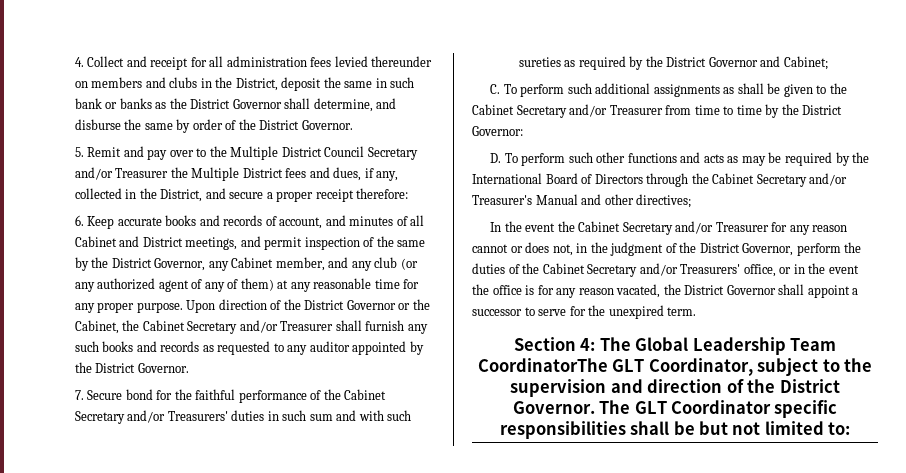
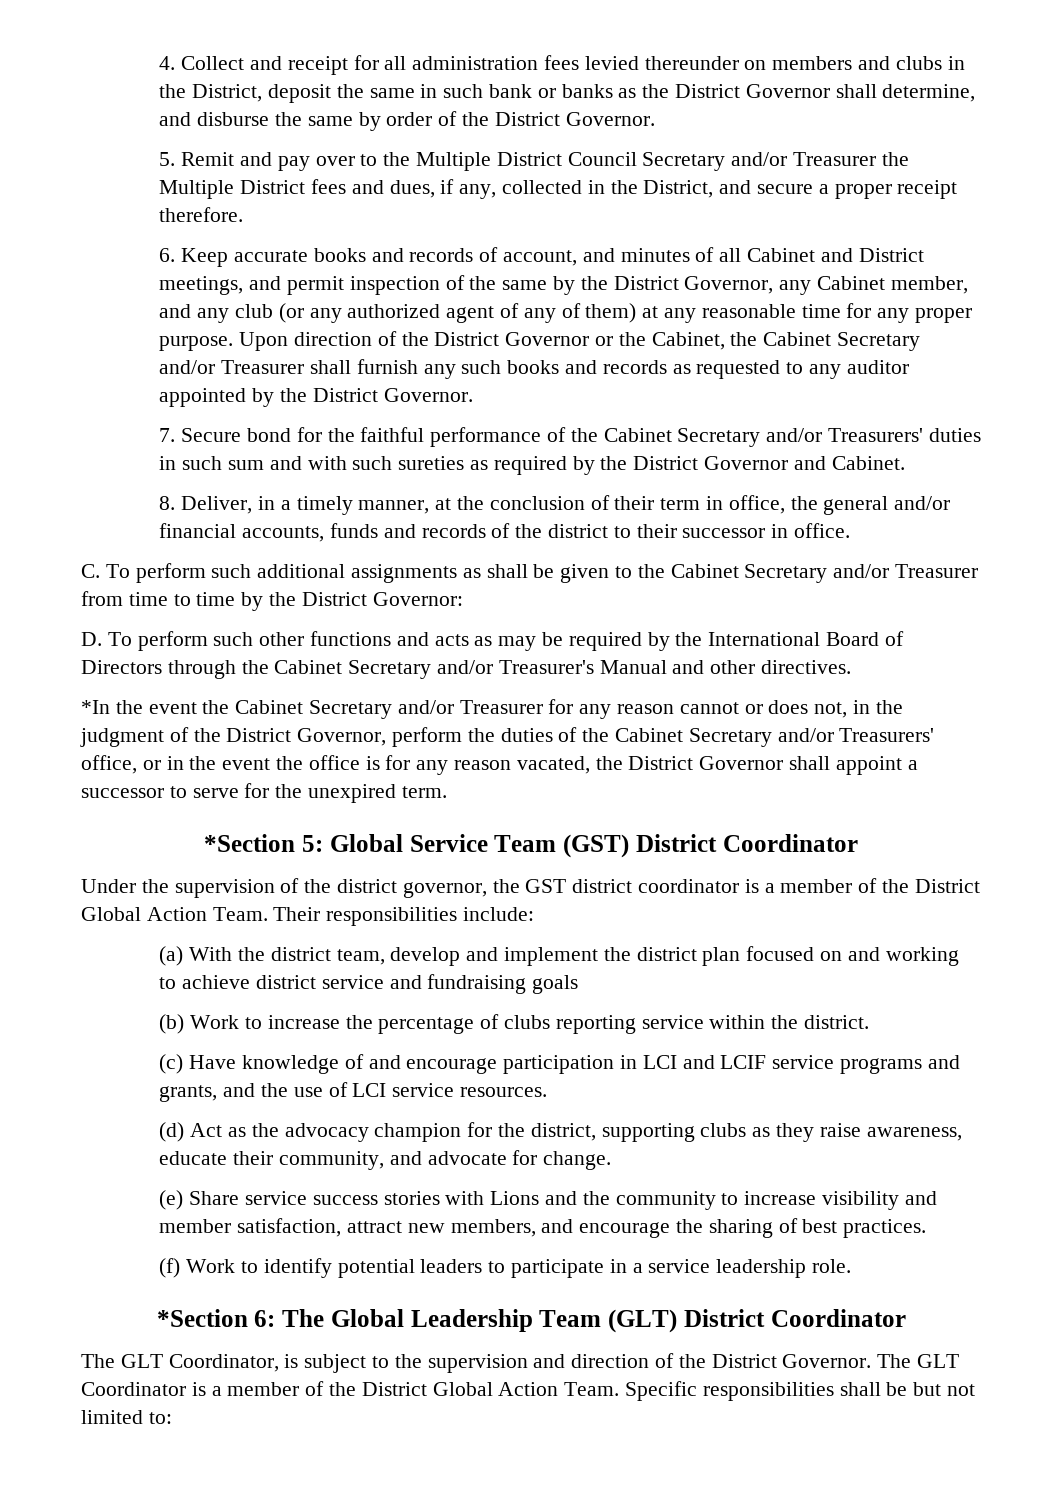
[356,188,409,199] therefore: -> [159,207,244,222] therefore.
[783,56,828,70] Cabinet; -> [831,456,905,470] [159,495,951,515] [159,523,851,542] Cabinet. // 8. Deliver, in a timely manner, at the conclusion of their term in office, the general and/or financial accounts, funds and records of the district to their successor in office.
[636,194,692,208] [490,222,502,232] directives; // In -> [761,660,852,674] [81,700,110,714] directives. // *In
[513,337,837,355] [477,358,608,372] Section 4: The Global Leadership Team CoordinatorThe -> [204,834,858,858] [81,878,980,898] [81,907,535,926] [159,946,959,966] [159,974,579,994] [159,1014,870,1034] [159,1054,960,1074] [159,1082,548,1102] [159,1122,962,1142] [159,1150,612,1170] [159,1190,937,1210] [159,1218,927,1238] [159,1258,852,1278] [156,1309,906,1333] [81,1354,115,1368] *Section 5: Global Service Team (GST) District Coordinator // Under the supervision of the district governor, the GST district coordinator is a member of the District Global Action Team. Their responsibilities include: // (a) With the district team, develop and implement the district plan focused on and working to achieve district service and fundraising goals // (b) Work to increase the percentage of clubs reporting service within the district. // (c) Have knowledge of and encourage participation in LCI and LCIF service programs and grants, and the use of LCI service resources. // (d) Act as the advocacy champion for the district, supporting clubs as they raise awareness, educate their community, and advocate for change. // (e) Share service success stories with Lions and the community to increase visibility and member satisfaction, attract new members, and encourage the sharing of best practices. // (f) Work to identify potential leaders to participate in a service leadership role. // *Section 6: The Global Leadership Team (GLT) District Coordinator // The
(753, 367) none -> [284,1354,299,1368] is
[774,400,838,418] specific -> [191,1381,698,1401] is a member of the District Global Action Team. Specific

